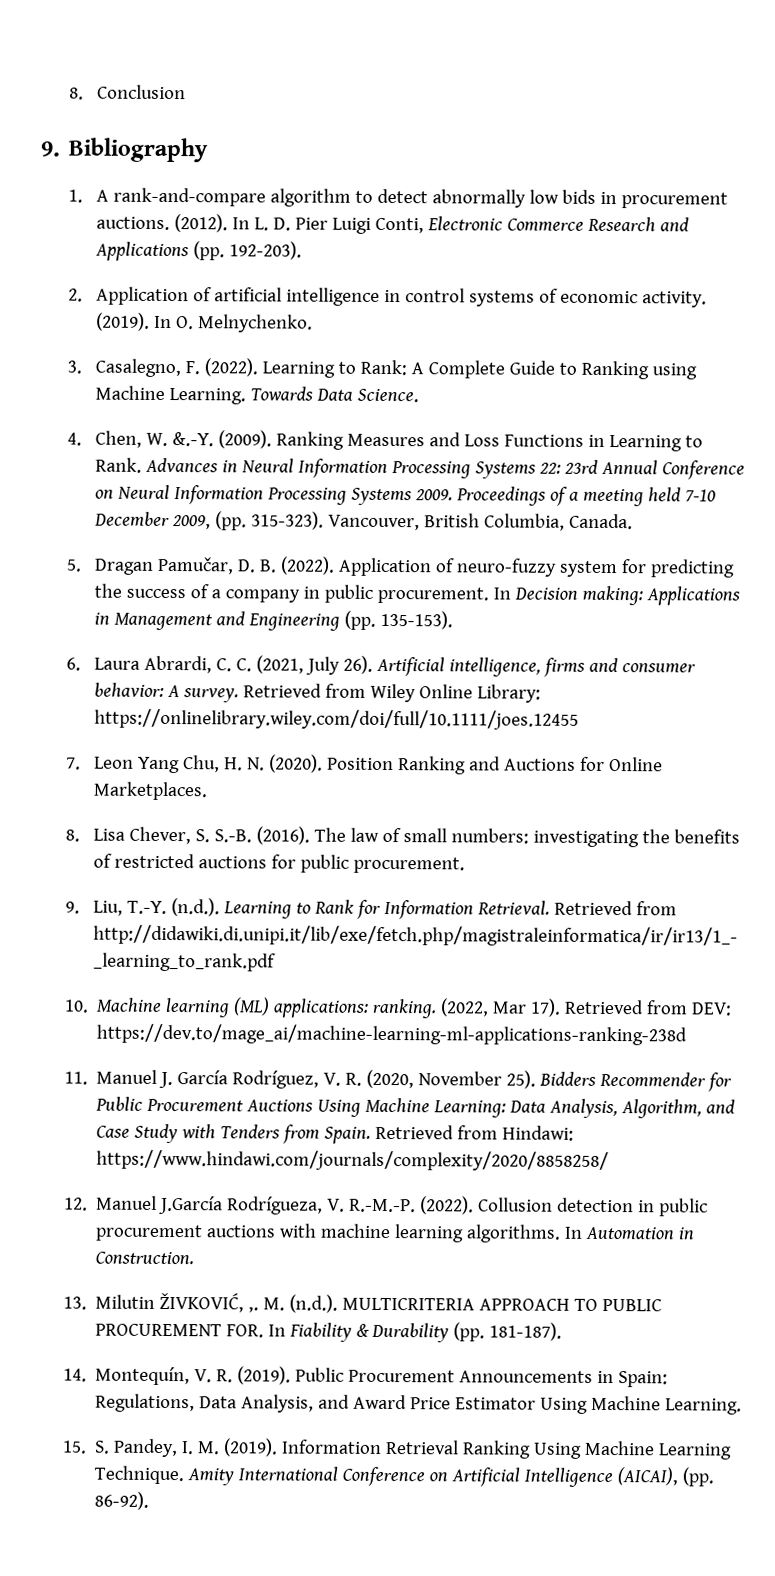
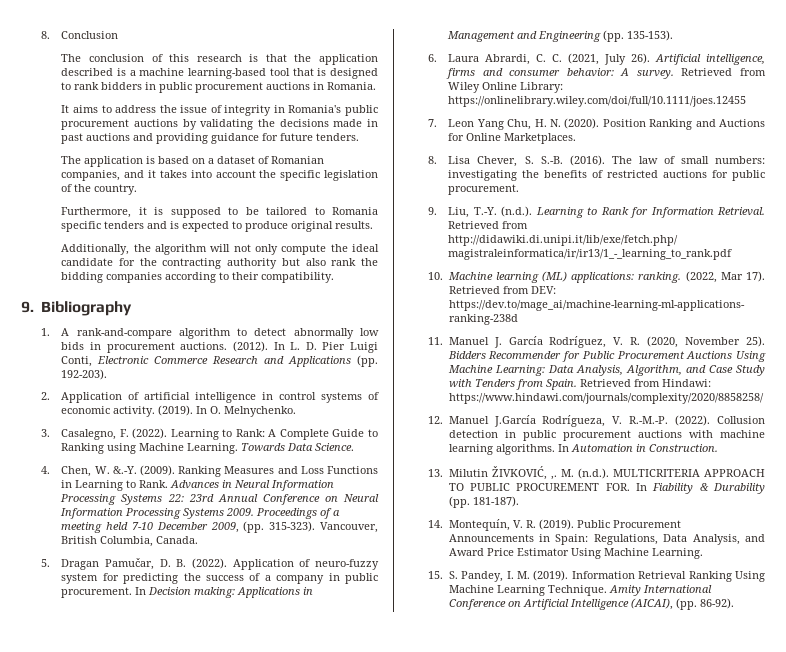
(186, 92) none -> [61,54,378,65] [61,68,378,79] [61,82,377,93] [61,105,378,116] [61,119,378,130] [61,133,360,144] [61,156,325,167] [61,170,378,181] [61,184,138,195] [61,207,378,218] [61,221,374,232] [61,244,379,255] [61,258,379,269] [61,272,335,283] // The conclusion of this research is that the application described is a machine learning-based tool that is designed to rank bidders in public procurement auctions in Romania. // It aims to address the issue of integrity in Romania's public procurement auctions by validating the decisions made in past auctions and providing guidance for future tenders. // The application is based on a dataset of Romanian companies, and it takes into account the specific legislation of the country. // Furthermore, it is supposed to be tailored to Romania specific tenders and is expected to produce original results. // Additionally, the algorithm will not only compute the ideal candidate for the contracting authority but also rank the bidding companies according to their compatibility.

